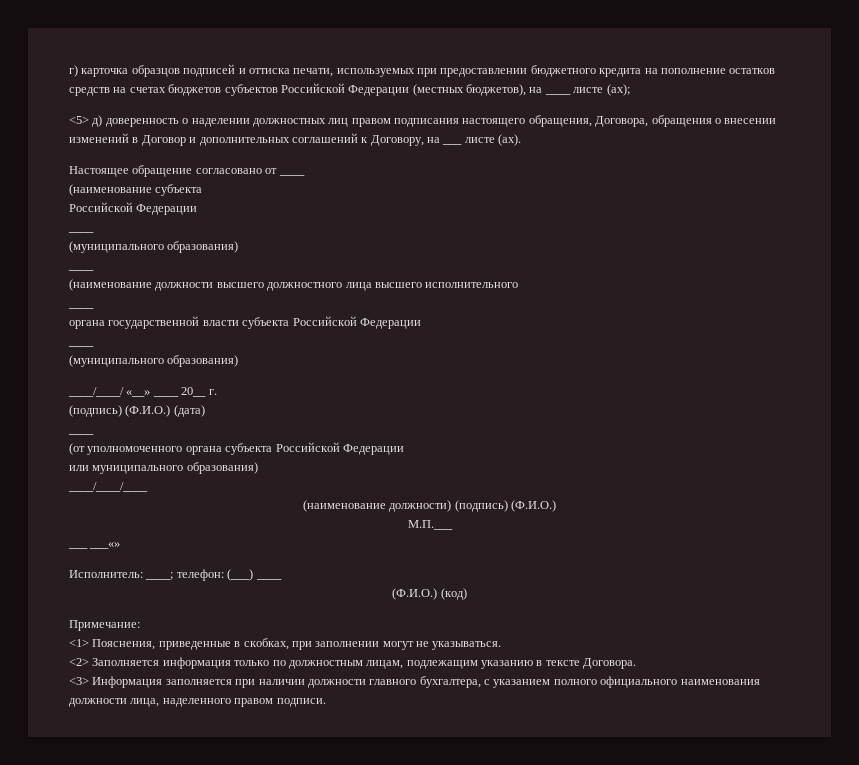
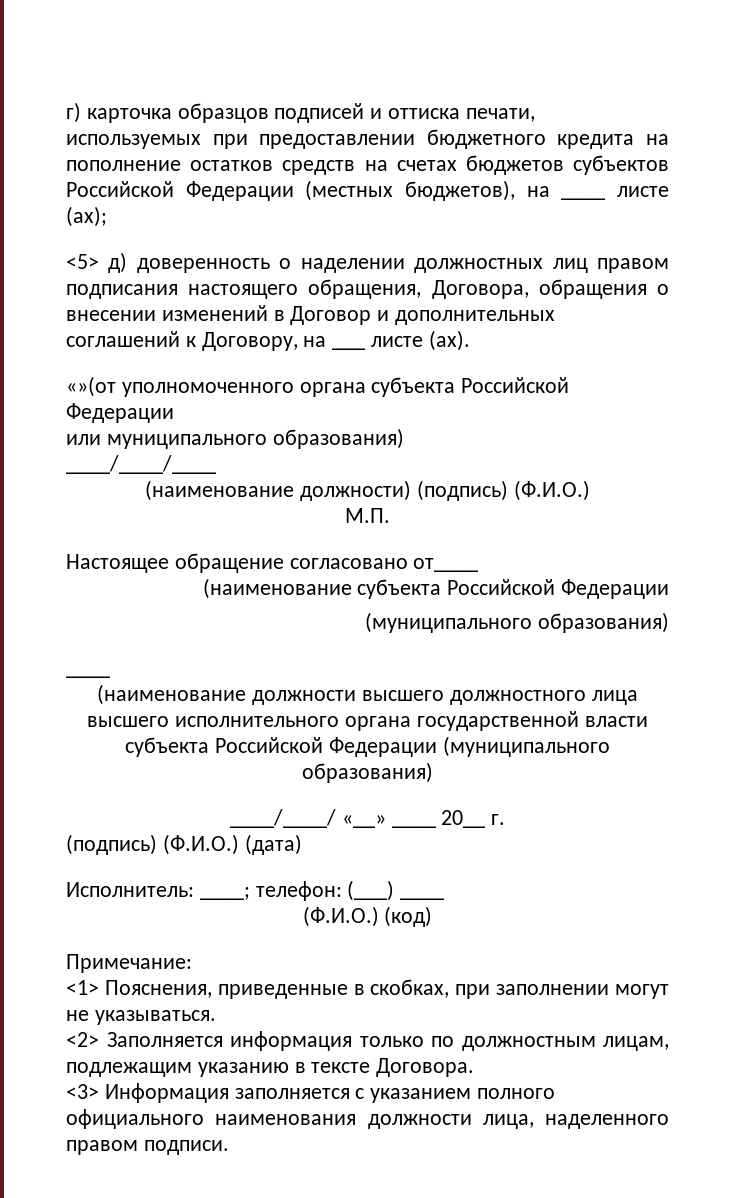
[69,165,278,177] [278,174,305,176] [69,184,203,196] [69,202,198,215] [68,231,94,233] [69,241,239,253] [68,269,94,271] [69,279,519,291] [68,307,94,309] [69,316,421,329] [68,345,94,347] [69,355,239,367] [68,387,217,397] [69,405,205,417] [68,433,94,435] [69,443,85,455] Настоящее обращение согласовано от ____ // (наименование субъекта // Российской Федерации // ____ // (муниципального образования) // ____ // (наименование должности высшего должностного лица высшего исполнительного // ____ // органа государственной власти субъекта Российской Федерации // ____ // (муниципального образования) // ____/____/ «__» ____ 20__ г. // (подпись) (Ф.И.О.) (дата) // ____ // (от -> [66,376,116,397] «»(от
[407,520,453,530] [68,542,121,549] М.П.___ // ___ ___«» -> [345,508,390,523] [66,553,479,573] [202,578,669,599] [365,612,669,633] [66,675,110,678] [97,684,638,705] [87,711,648,731] [125,736,610,757] [302,762,433,783] [229,809,506,828] [66,834,302,855] М.П. // Настоящее обращение согласовано от____ // (наименование субъекта Российской Федерации // (муниципального образования) // ____ // (наименование должности высшего должностного лица высшего исполнительного органа государственной власти субъекта Российской Федерации (муниципального образования) // ____/____/ «__» ____ 20__ г. // (подпись) (Ф.И.О.) (дата)
[235,676,481,688] при наличии должности главного бухгалтера, -> (350, 1093) none

